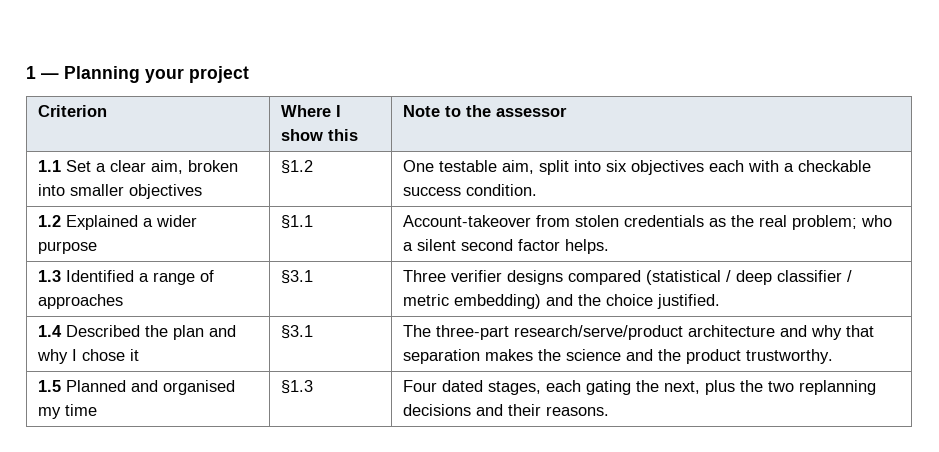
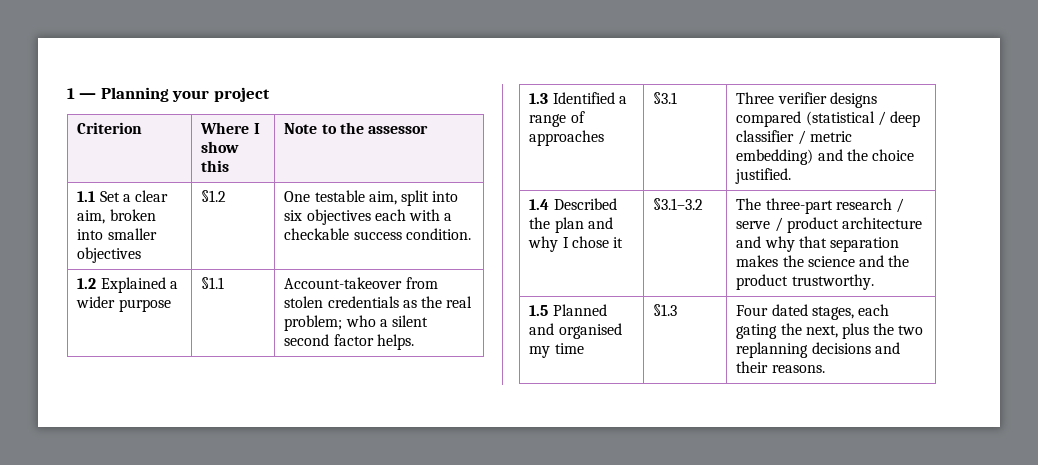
[281,325,314,339] §3.1 -> [653,198,704,210] §3.1–3.2
[514,325,684,340] research/serve/product -> [835,198,905,213] [736,217,839,233] research / serve / product

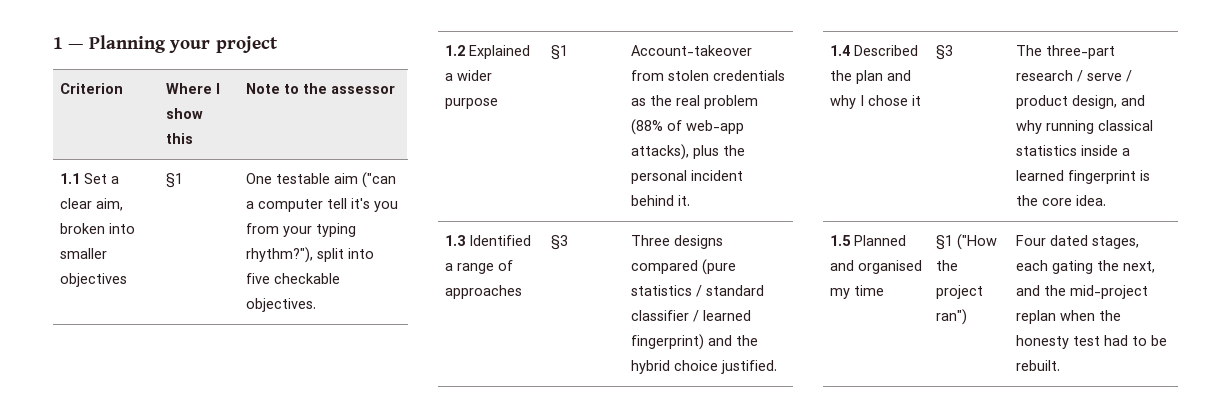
[201,190,227,202] §1.2 -> [166,173,184,188] §1
[368,190,459,206] [284,209,453,225] [284,228,471,240] aim, split into six objectives each with a checkable success condition. -> [334,172,397,188] [246,198,399,212] [246,223,357,237] [246,247,375,263] [246,273,341,284] [246,298,317,312] aim ("can a computer tell it's you from your typing rhythm?"), split into five checkable objectives.
[201,277,225,289] §1.1 -> [551,45,569,60] §1
[284,315,429,331] [284,334,414,350] problem; who a silent second factor helps. -> [704,95,759,109] [631,119,745,135] [631,144,746,160] [631,170,744,184] [631,195,691,206] problem (88% of web-app attacks), plus the personal incident behind it.
[653,92,678,104] §3.1 -> [551,235,569,250] §3
[777,92,827,104] verifier -> (671, 240) none
[805,111,921,127] [736,130,852,145] [736,149,868,165] (statistical / deep classifier / metric embedding) and the -> [702,259,737,275] [631,285,765,297] [631,310,752,322] [631,334,759,350] [631,360,671,374] (pure statistics / standard classifier / learned fingerprint) and the hybrid
[653,198,704,210] §3.1–3.2 -> [936,45,954,60] §3
[842,217,923,229] [736,236,900,252] [736,255,910,267] [736,274,874,290] architecture and why that separation makes the science and the product trustworthy. -> [1072,95,1146,109] [1016,120,1154,134] [1016,145,1131,156] [1016,170,1151,184] [1016,195,1107,206] design, and why running classical statistics inside a learned fingerprint is the core idea.
[653,304,678,316] §1.3 -> [936,234,998,250] [936,260,959,271] [936,285,984,299] [936,309,968,325] §1 ("How the project ran")
[842,323,924,339] [736,342,900,358] [736,361,825,373] plus the two replanning decisions and their reasons. -> [1016,285,1149,299] [1016,310,1122,324] [1016,335,1168,349] [1016,360,1061,371] and the mid-project replan when the honesty test had to be rebuilt.

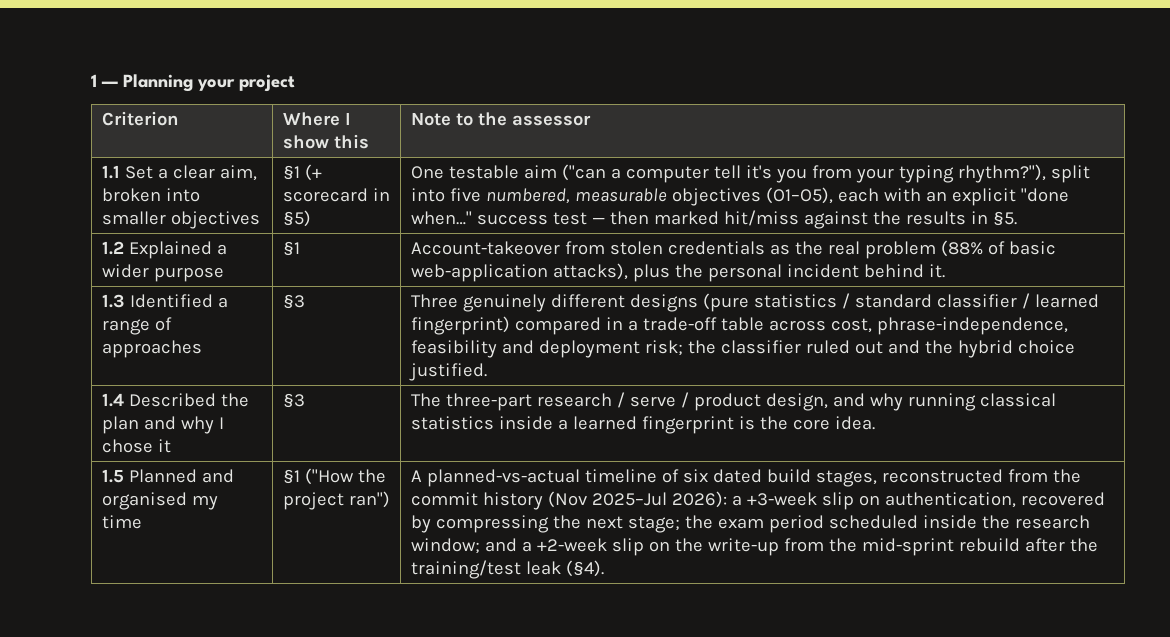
(184, 180) none -> [304,164,322,181] [282,188,390,202] [282,210,311,227] (+ scorecard in §5)
[274,273,341,284] [246,298,317,312] checkable objectives. -> [485,187,1069,206] [410,210,1017,229] numbered, measurable objectives (O1–O5), each with an explicit "done when…" success test — then marked hit/miss against the results in §5.
[686,120,745,134] web-app -> [1008,241,1056,255] [410,264,548,282] basic web-application
[674,235,724,249] [631,260,699,274] designs compared -> [462,294,698,312] genuinely different designs
(705, 342) none -> [514,317,1068,335] [410,340,883,358] compared in a trade-off table across cost, phrase-independence, feasibility and deployment risk; the classifier ruled out
[1016,235,1140,249] [1016,260,1156,274] [1016,285,1149,299] [1016,310,1122,324] [1016,335,1168,349] [1016,360,1061,371] Four dated stages, each gating the next, and the mid-project replan when the honesty test had to be rebuilt. -> [410,469,1081,487] [410,491,1105,510] [410,515,1090,533] [410,538,1098,556] [410,560,604,579] A planned-vs-actual timeline of six dated build stages, reconstructed from the commit history (Nov 2025–Jul 2026): a +3-week slip on authentication, recovered by compressing the next stage; the exam period scheduled inside the research window; and a +2-week slip on the write-up from the mid-sprint rebuild after the training/test leak (§4).

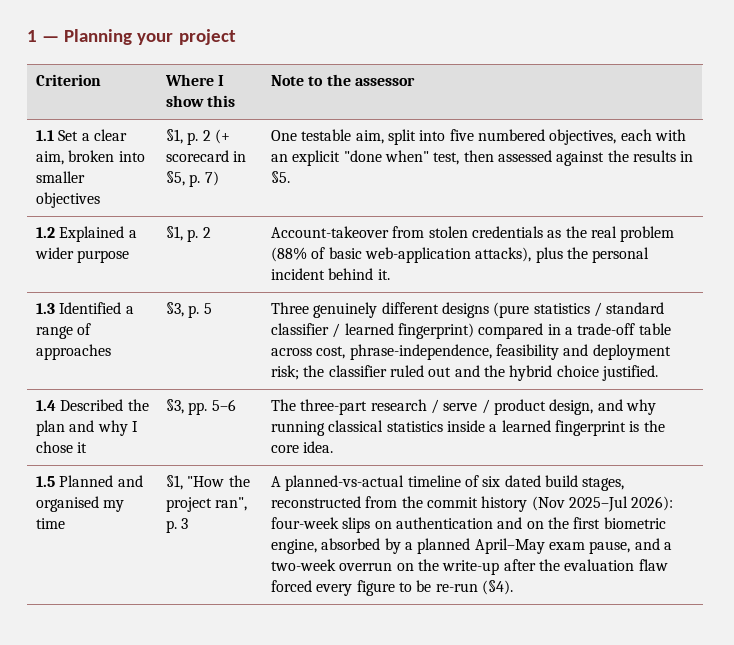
[282,164,322,181] [282,188,390,202] [282,210,311,227] [410,164,1090,183] [410,187,833,206] §1 (+ scorecard in §5) | One testable aim ("can a computer tell it's you from your typing rhythm?"), split into five numbered, measurable objectives (O1–O5), -> [166,129,230,145] [166,150,247,162] [166,171,219,187] [271,129,617,145] §1, p. 2 (+ scorecard in §5, p. 7) | One testable aim, split into five numbered objectives,
[410,210,799,226] when…" success test — then marked hit/miss -> [384,150,552,165] when" test, then assessed
[282,241,300,256] §1 -> [166,226,211,242] §1, p. 2
[282,294,305,309] §3 -> [166,302,212,318] §3, p. 5
[282,393,305,408] §3 -> [166,399,236,415] §3, pp. 5–6
[282,468,386,485] [282,491,390,510] §1 ("How the project ran") -> [166,475,250,490] [166,497,248,512] [166,518,189,533] §1, "How the project ran", p. 3
[731,492,1105,510] [410,515,1090,533] [410,538,1098,556] [410,560,561,579] a +3-week slip on authentication, recovered by compressing the next stage; the exam period scheduled inside the research window; and a +2-week slip on the write-up from the mid-sprint rebuild after the training/test leak -> [271,517,666,533] [271,538,672,554] [271,559,668,575] [271,580,478,596] four-week slips on authentication and on the first biometric engine, absorbed by a planned April–May exam pause, and a two-week overrun on the write-up after the evaluation flaw forced every figure to be re-run

